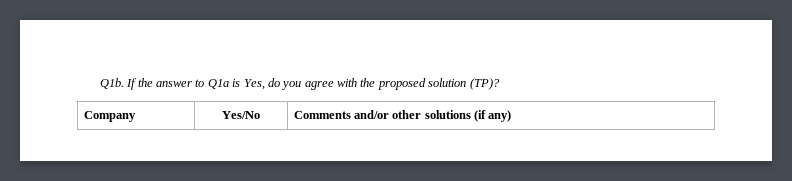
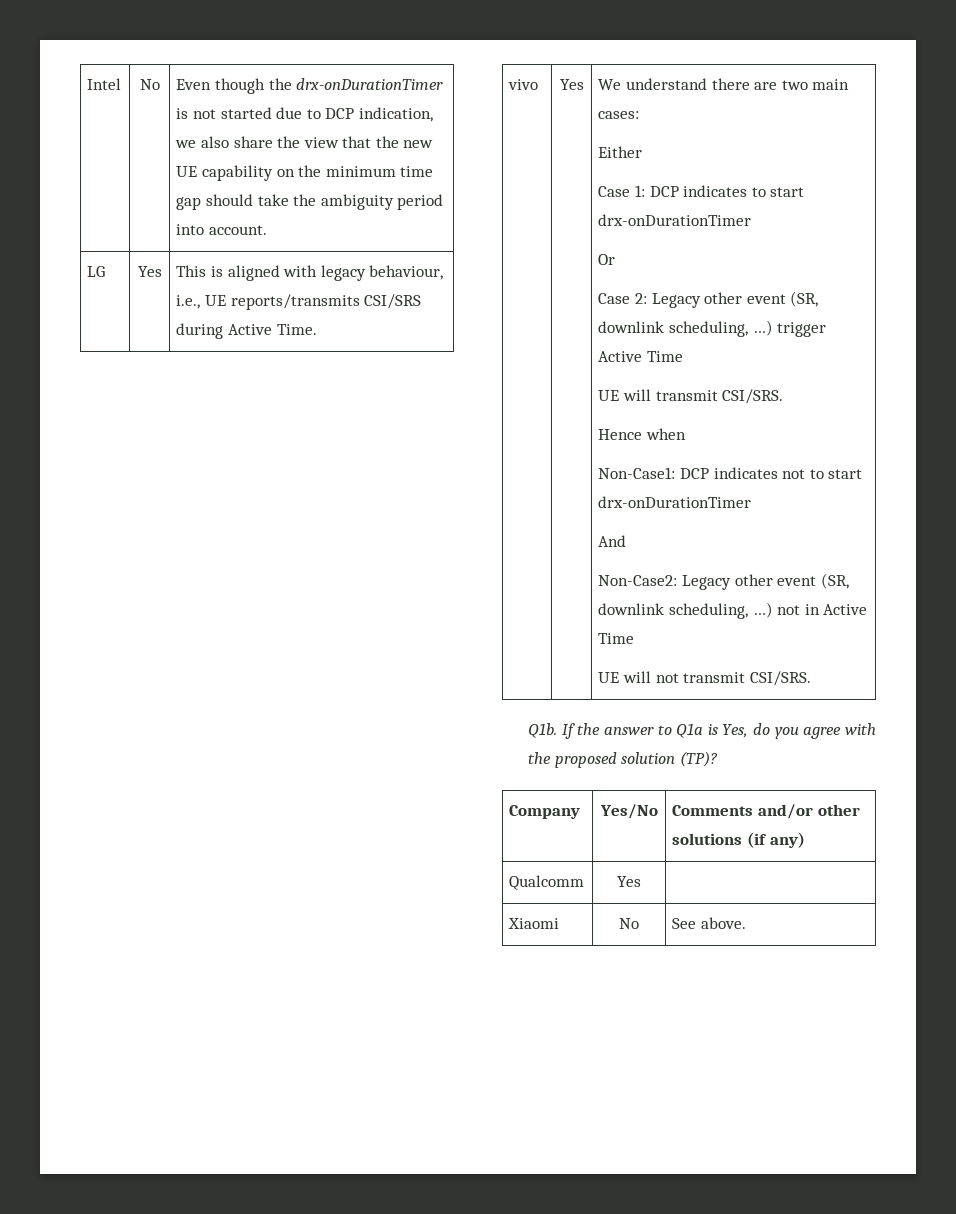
(99, 83) none -> [87,78,122,90] [139,79,160,90] [176,78,444,94] [176,107,433,122] [175,136,434,148] [176,165,434,181] [176,194,444,210] [176,224,267,235] [87,266,106,277] [137,266,162,277] [176,265,444,281] [176,294,422,310] [176,323,317,339] [508,79,539,90] [559,79,584,90] [598,78,850,90] [598,111,640,119] [598,146,643,158] [598,185,805,197] [598,214,752,226] [598,254,616,265] [598,291,819,308] [598,320,827,337] [598,351,683,362] [598,389,784,404] [598,428,686,440] [598,467,863,479] [598,496,752,508] [598,535,627,547] [598,573,849,590] [598,602,868,619] [598,633,635,644] [598,671,811,686] Intel | No | Even though the drx-onDurationTimer is not started due to DCP indication, we also share the view that the new UE capability on the minimum time gap should take the ambiguity period into account. // LG | Yes | This is aligned with legacy behaviour, i.e., UE reports/transmits CSI/SRS during Active Time. // vivo | Yes | We understand there are two main cases: // Either // Case 1: DCP indicates to start drx-onDurationTimer // Or // Case 2: Legacy other event (SR, downlink scheduling, …) trigger Active Time // UE will transmit CSI/SRS. // Hence when // Non-Case1: DCP indicates not to start drx-onDurationTimer // And // Non-Case2: Legacy other event (SR, downlink scheduling, …) not in Active Time // UE will not transmit CSI/SRS. //
(512, 116) none -> [509,875,585,890] [617,876,641,887] [508,918,560,929] [619,918,639,929] [672,917,746,929] // Qualcomm | Yes | // Xiaomi | No | See above.

